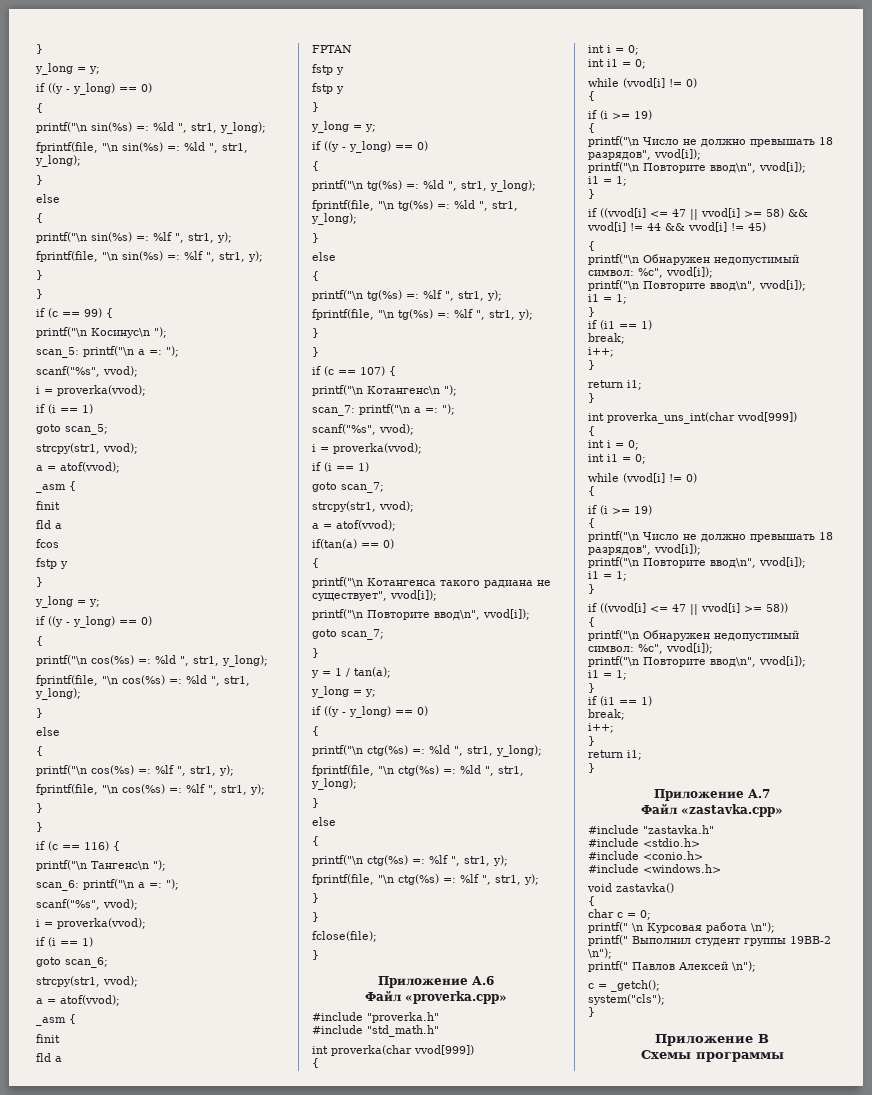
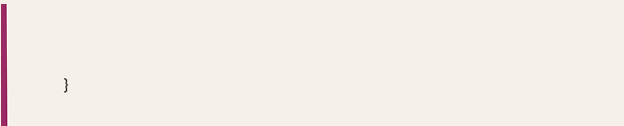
[36,44,43,54] [35,63,100,75] [36,83,152,95] [36,103,43,113] [36,122,266,134] [36,142,248,153] [35,155,81,167] [36,175,43,185] [36,194,60,203] [36,213,43,223] [36,232,232,243] [36,251,263,262] [36,270,43,280] [36,289,43,299] [36,308,113,318] [36,327,167,338] [36,346,179,358] [36,366,138,377] [36,385,146,396] [36,404,93,414] [36,424,108,435] [36,443,138,454] [36,462,120,473] [36,481,76,493] [36,501,60,510] [36,520,62,529] [36,539,59,548] [36,558,68,569] [36,577,43,587] [35,596,100,608] [36,616,152,628] [36,636,43,646] [36,655,268,667] [36,675,250,686] [35,688,81,700] [36,708,43,718] [36,727,60,736] [36,746,43,756] [36,765,234,776] [36,784,265,795] [36,803,43,813] [36,822,43,832] [36,841,120,851] [36,860,166,871] [36,879,179,891] [36,899,138,910] [36,918,146,929] [36,937,93,947] [36,957,108,968] [36,976,138,987] [36,995,120,1006] [36,1014,76,1026] [36,1034,60,1043] [36,1053,62,1062] [312,45,352,53] [312,64,344,75] [312,83,344,94] [312,102,319,112] [311,121,376,133] [312,141,428,153] [312,161,319,171] [312,180,536,192] [312,200,518,211] [311,213,357,225] [312,233,319,243] [312,252,336,261] [312,271,319,281] [312,290,502,301] [312,309,533,320] [312,328,319,338] [312,347,319,357] [312,366,396,376] [312,385,457,396] [312,404,455,416] [312,424,414,435] [312,443,422,454] [312,462,369,472] [312,482,384,493] [312,501,414,512] [312,520,396,531] [312,539,394,549] [312,558,319,568] [312,577,551,588] [312,590,437,601] [312,609,530,620] [312,629,384,640] [312,648,319,658] [311,667,391,678] [311,686,376,698] [312,706,428,718] [312,726,319,736] [312,745,542,757] [312,765,524,776] [311,778,357,790] [312,798,319,808] [312,817,336,826] [312,836,319,846] [312,855,508,866] [312,874,539,885] [312,893,319,903] [312,912,319,922] [312,931,377,942] [312,950,319,960] [378,976,494,988] [365,990,507,1004] [312,1012,439,1023] [312,1025,439,1037] [312,1045,474,1056] [312,1058,319,1068] [588,45,639,55] [588,59,646,69] [588,78,697,88] [588,91,595,101] [588,110,652,120] [588,123,595,133] [588,136,833,147] [588,149,701,160] [588,162,806,173] [588,176,627,186] [588,189,595,199] [588,208,808,220] [587,222,766,232] [588,241,595,251] [588,254,799,265] [588,267,713,278] [588,280,806,291] [588,294,627,304] [588,307,595,317] [588,320,652,330] [588,333,625,344] [588,347,614,357] [588,360,595,370] [588,380,642,390] [588,393,595,403] [588,412,797,424] [588,426,595,436] [588,440,639,450] [588,454,646,464] [588,473,697,483] [588,486,595,496] [588,505,652,515] [588,518,595,528] [588,531,833,542] [588,544,701,555] [588,557,806,568] [588,571,627,581] [588,584,595,594] [588,603,788,615] [588,617,595,627] [588,630,799,641] [588,643,713,654] [588,656,806,667] [588,670,627,680] [588,683,595,693] [588,696,652,706] [588,709,625,720] [588,723,614,733] [588,736,595,746] [588,750,642,760] [588,763,595,773] [654,789,770,801] [641,803,783,817] [588,825,714,834] [588,838,700,847] [588,851,703,860] [588,864,721,873] [587,883,674,893] [588,896,595,906] [588,909,651,920] [588,922,775,933] [588,935,831,946] [588,948,612,959] [588,961,756,972] [588,980,660,992] [588,994,665,1005] [588,1007,595,1017] [655,1034,769,1046] [640,1050,784,1062] } // y_long = y; // if ((y - y_long) == 0) // { // printf("\n sin(%s) =: %ld ", str1, y_long); // fprintf(file, "\n sin(%s) =: %ld ", str1, y_long); // } // else // { // printf("\n sin(%s) =: %lf ", str1, y); // fprintf(file, "\n sin(%s) =: %lf ", str1, y); // } // } // if (c == 99) { // printf("\n Косинус\n "); // scan_5: printf("\n a =: "); // scanf("%s", vvod); // i = proverka(vvod); // if (i == 1) // goto scan_5; // strcpy(str1, vvod); // a = atof(vvod); // _asm { // finit // fld a // fcos // fstp y // } // y_long = y; // if ((y - y_long) == 0) // { // printf("\n cos(%s) =: %ld ", str1, y_long); // fprintf(file, "\n cos(%s) =: %ld ", str1, y_long); // } // else // { // printf("\n cos(%s) =: %lf ", str1, y); // fprintf(file, "\n cos(%s) =: %lf ", str1, y); // } // } // if (c == 116) { // printf("\n Тангенс\n "); // scan_6: printf("\n a =: "); // scanf("%s", vvod); // i = proverka(vvod); // if (i == 1) // goto scan_6; // strcpy(str1, vvod); // a = atof(vvod); // _asm { // finit // fld a // FPTAN // fstp y // fstp y // } // y_long = y; // if ((y - y_long) == 0) // { // printf("\n tg(%s) =: %ld ", str1, y_long); // fprintf(file, "\n tg(%s) =: %ld ", str1, y_long); // } // else // { // printf("\n tg(%s) =: %lf ", str1, y); // fprintf(file, "\n tg(%s) =: %lf ", str1, y); // } // } // if (c == 107) { // printf("\n Котангенс\n "); // scan_7: printf("\n a =: "); // scanf("%s", vvod); // i = proverka(vvod); // if (i == 1) // goto scan_7; // strcpy(str1, vvod); // a = atof(vvod); // if(tan(a) == 0) // { // printf("\n Котангенса такого радиана не существует", vvod[i]); // printf("\n Повторите ввод\n", vvod[i]); // goto scan_7; // } // y = 1 / tan(a); // y_long = y; // if ((y - y_long) == 0) // { // printf("\n ctg(%s) =: %ld ", str1, y_long); // fprintf(file, "\n ctg(%s) =: %ld ", str1, y_long); // } // else // { // printf("\n ctg(%s) =: %lf ", str1, y); // fprintf(file, "\n ctg(%s) =: %lf ", str1, y); // } // } // fclose(file); // } // Приложение А.6 // Файл «proverka.cpp» // #include "proverka.h" // #include "std_math.h" // int proverka(char vvod[999]) // { // int i = 0; // int i1 = 0; // while (vvod[i] != 0) // { // if (i >= 19) // { // printf("\n Число не должно превышать 18 разрядов", vvod[i]); // printf("\n Повторите ввод\n", vvod[i]); // i1 = 1; // } // if ((vvod[i] <= 47 || vvod[i] >= 58) && vvod[i] != 44 && vvod[i] != 45) // { // printf("\n Обнаружен недопустимый символ: %c", vvod[i]); // printf("\n Повторите ввод\n", vvod[i]); // i1 = 1; // } // if (i1 == 1) // break; // i++; // } // return i1; // } // int proverka_uns_int(char vvod[999]) // { // int i = 0; // int i1 = 0; // while (vvod[i] != 0) // { // if (i >= 19) // { // printf("\n Число не должно превышать 18 разрядов", vvod[i]); // printf("\n Повторите ввод\n", vvod[i]); // i1 = 1; // } // if ((vvod[i] <= 47 || vvod[i] >= 58)) // { // printf("\n Обнаружен недопустимый символ: %c", vvod[i]); // printf("\n Повторите ввод\n", vvod[i]); // i1 = 1; // } // if (i1 == 1) // break; // i++; // } // return i1; // } // Приложение А.7 // Файл «zastavka.cpp» // #include "zastavka.h" // #include <stdio.h> // #include <conio.h> // #include <windows.h> // void zastavka() // { // char c = 0; // printf(" \n Курсовая работа \n"); // printf(" Выполнил студент группы 19ВВ-2 \n"); // printf(" Павлов Алексей \n"); // c = _getch(); // system("cls"); // } // Приложение B // Схемы программы -> [63,78,69,94] }

